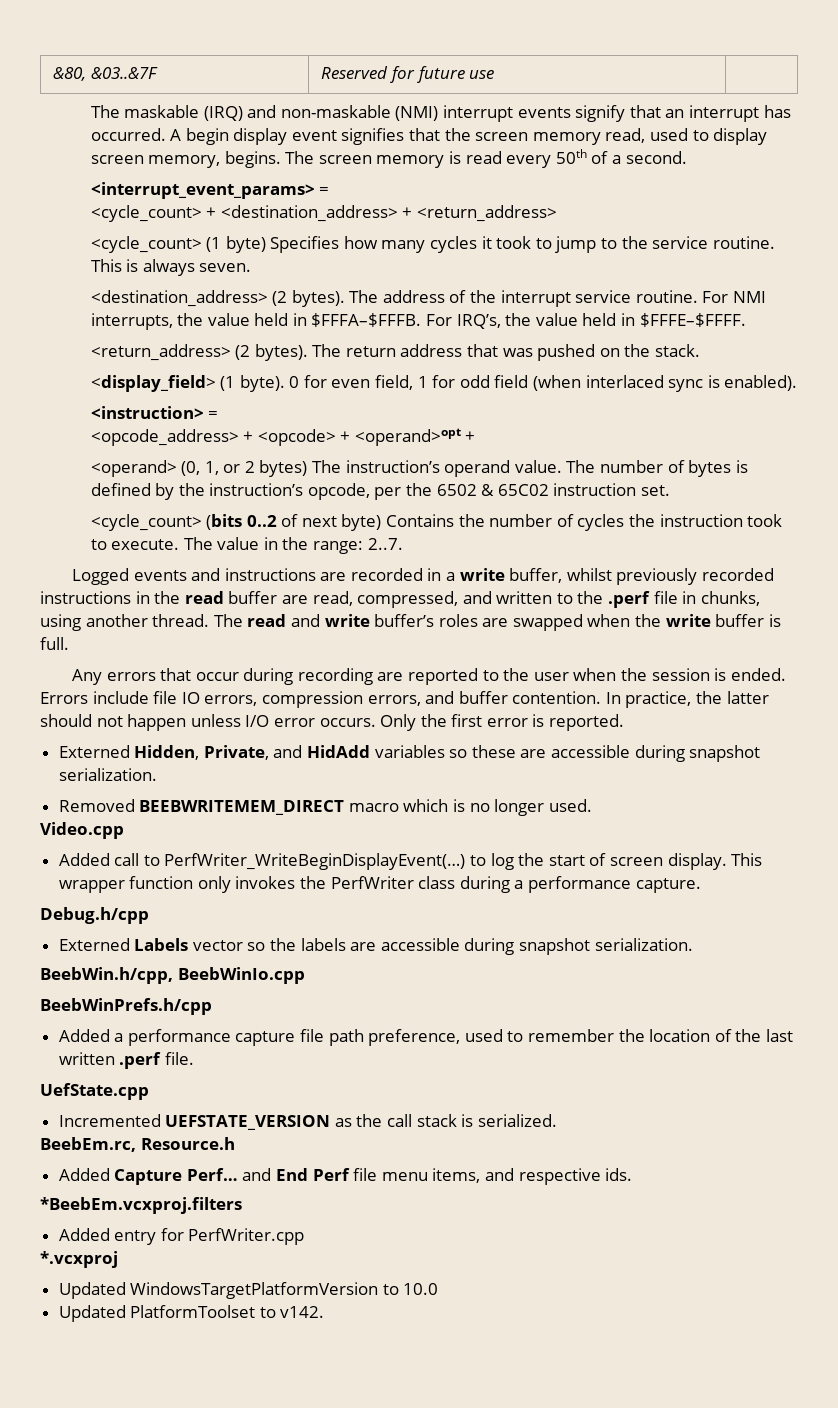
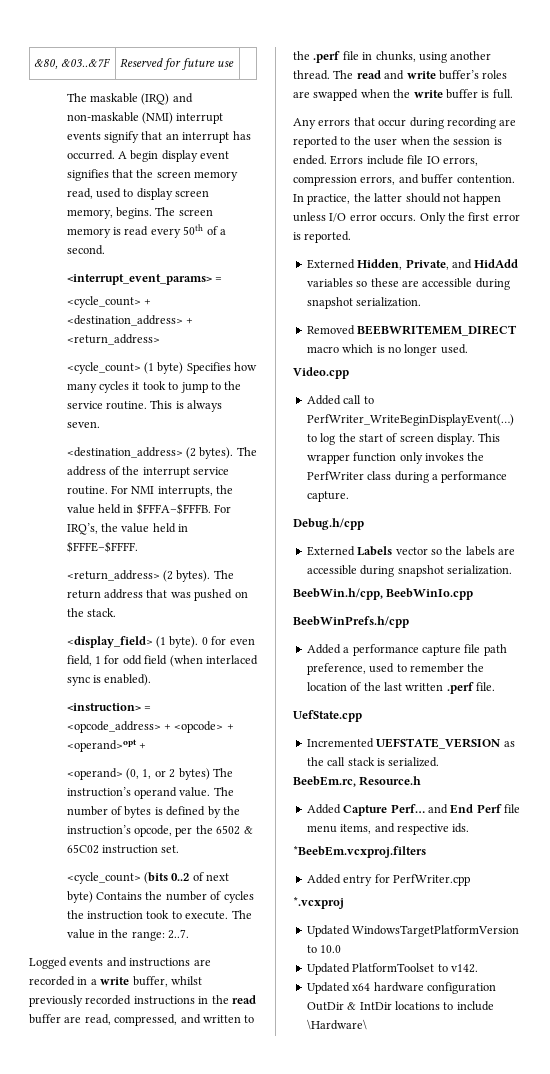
(325, 1312) none -> [306,982,496,994] [306,1001,494,1011] [306,1019,367,1030] // Updated x64 hardware configuration OutDir & IntDir locations to include \Hardware\

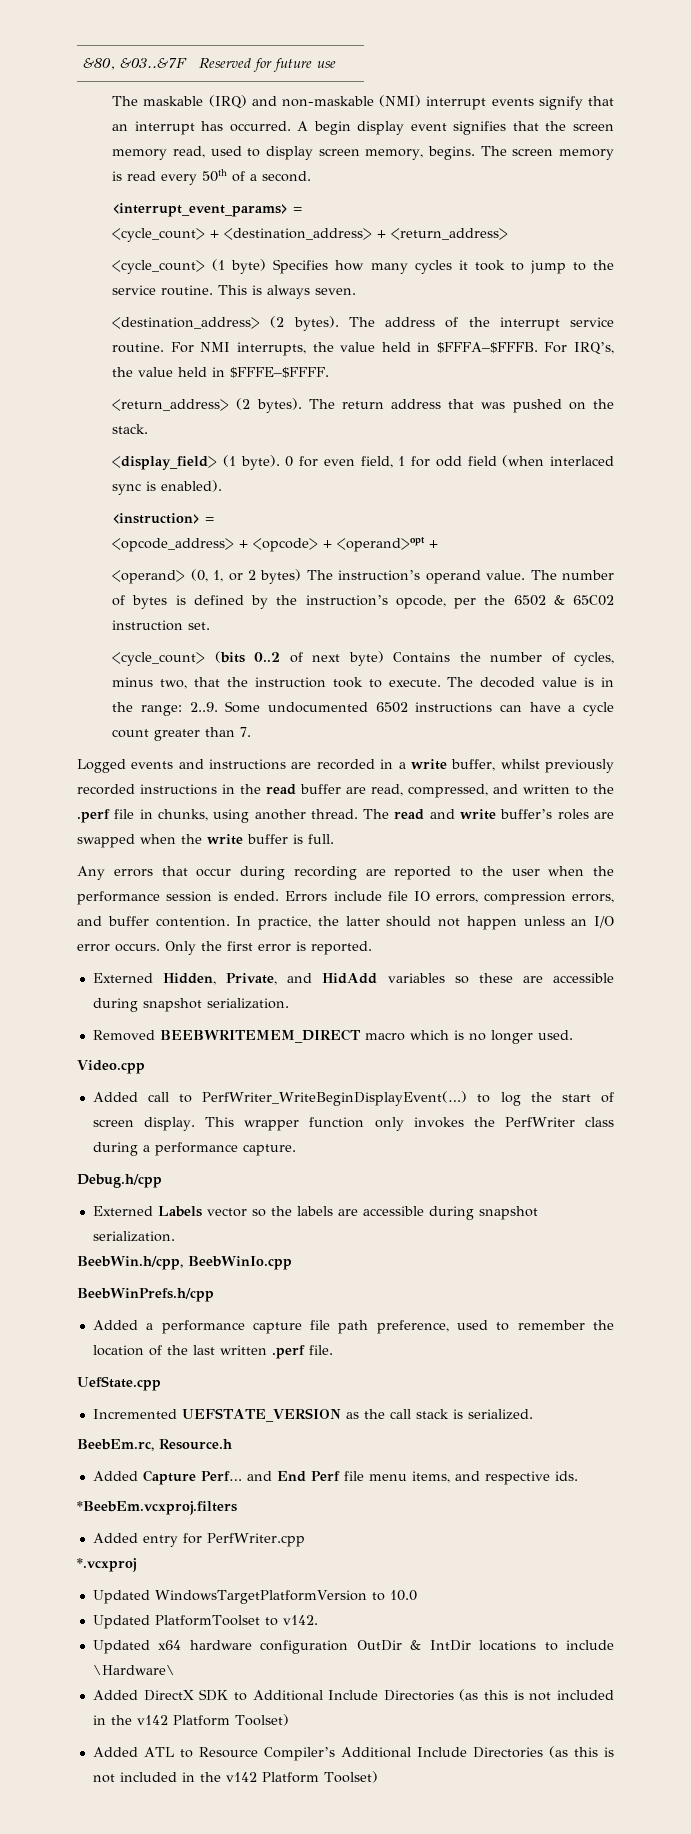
[223,891,254,903] cycles -> [573,652,614,666] [112,677,221,689] cycles, minus two, that
[66,929,190,941] value in the range: 2..7. -> [480,677,614,688] [112,701,614,716] [112,727,252,741] decoded value is in the range: 2..9. Some undocumented 6502 instructions can have a cycle count greater than 7.
(450, 140) none -> [77,891,160,905] performance
(326, 217) none -> [571,919,588,926] an
(367, 1024) none -> [92,1689,614,1701] [92,1714,289,1726] [92,1746,614,1761] [92,1771,378,1783] // Added DirectX SDK to Additional Include Directories (as this is not included in the v142 Platform Toolset) // Added ATL to Resource Compiler’s Additional Include Directories (as this is not included in the v142 Platform Toolset)

